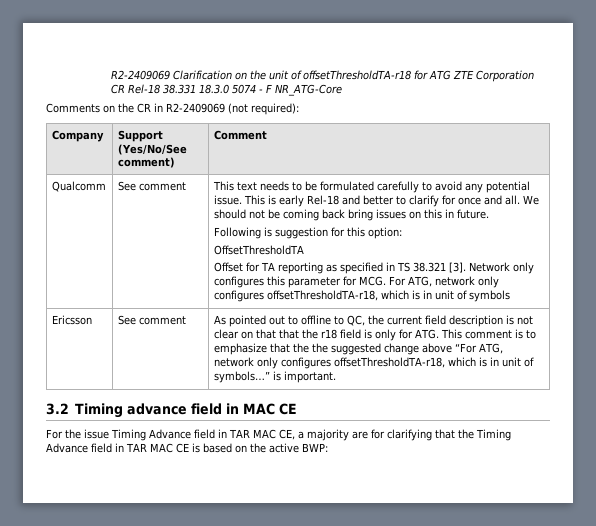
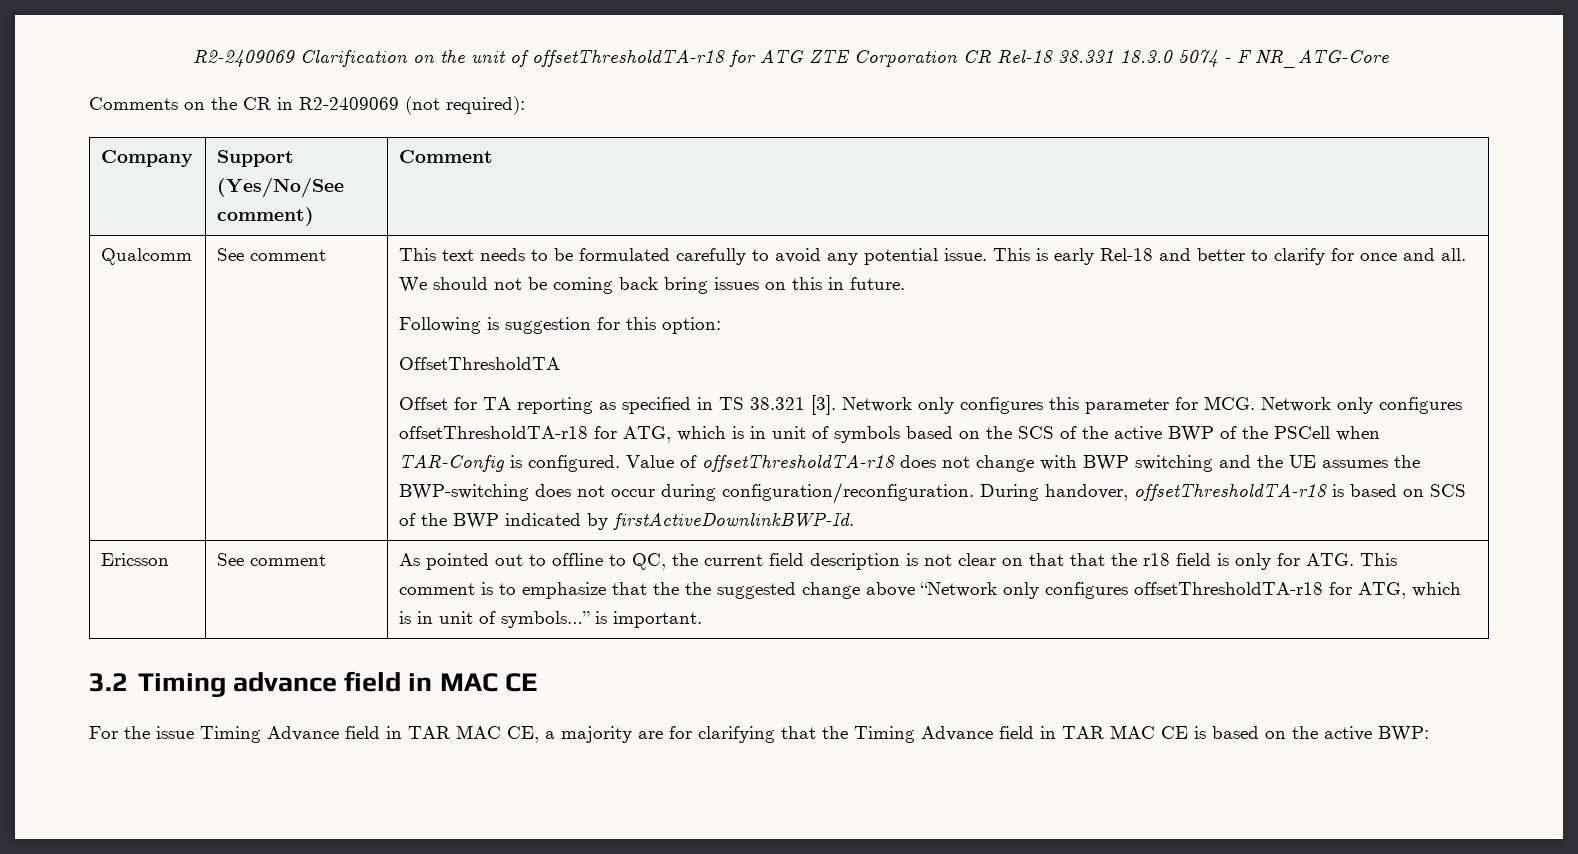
[388,276,499,288] [213,290,378,302] For ATG, network only configures offsetThresholdTA-r18, -> [1260,397,1462,414] [398,426,671,443] Network only configures offsetThresholdTA-r18 for ATG,
(510, 296) none -> [905,426,1380,442] [398,454,1420,472] [398,482,1466,504] [398,512,854,530] based on the SCS of the active BWP of the PSCell when TAR-Config is configured. Value of offsetThresholdTA-r18 does not change with BWP switching and the UE assumes the BWP-switching does not occur during configuration/reconfiguration. During handover, offsetThresholdTA-r18 is based on SCS of the BWP indicated by firstActiveDownlinkBWP-Id.
[454,343,503,354] [213,357,445,369] “For ATG, network only configures offsetThresholdTA-r18, -> [919,582,1406,599] “Network only configures offsetThresholdTA-r18 for ATG,

